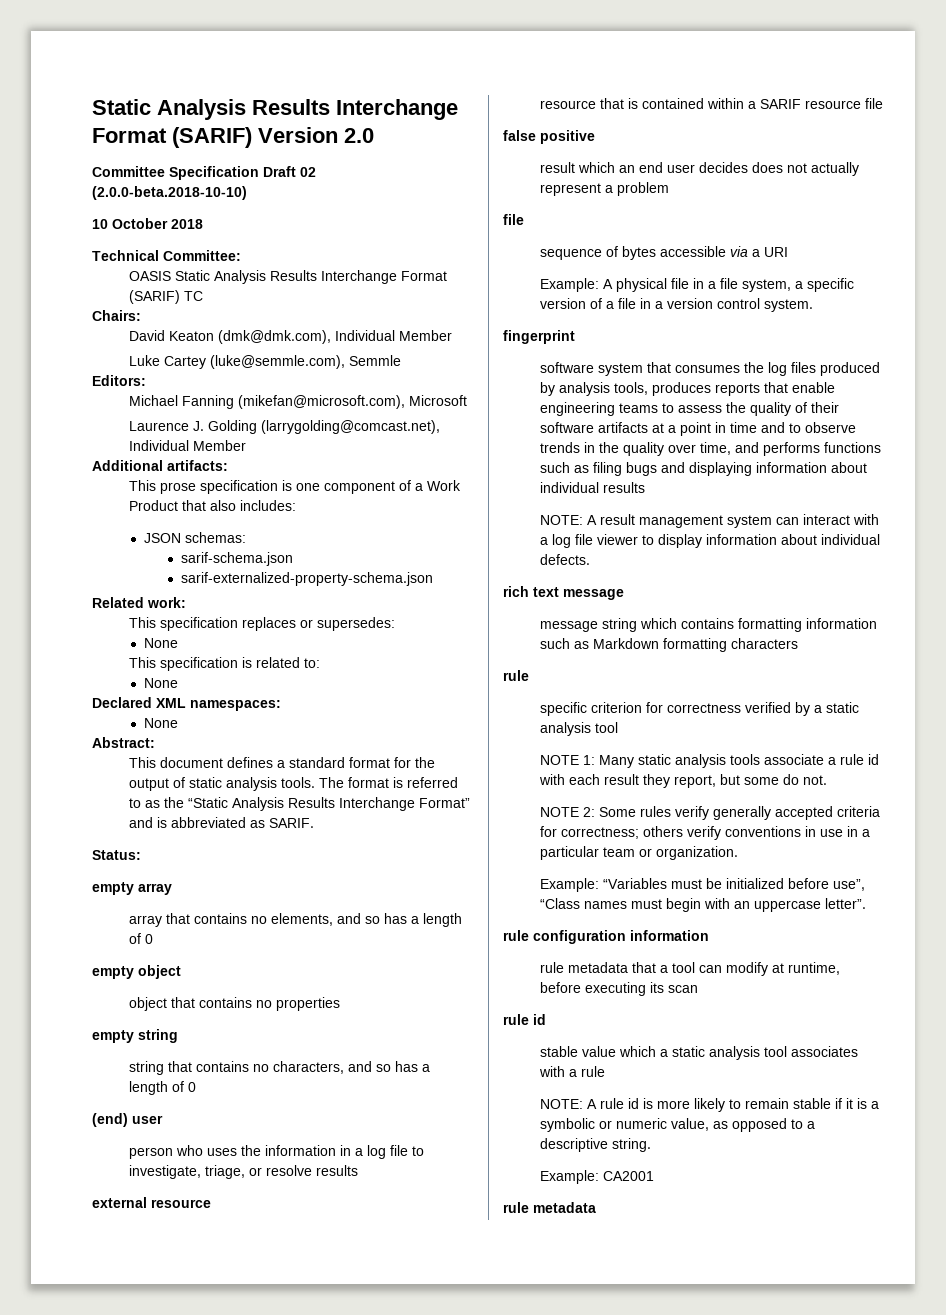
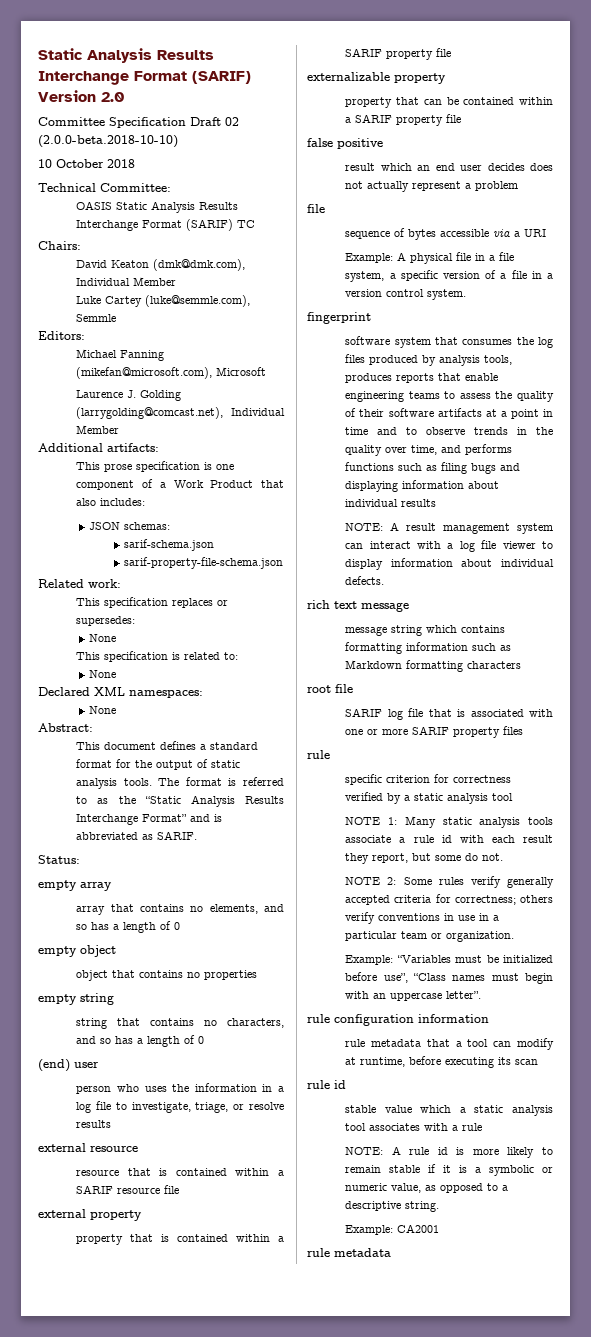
[180,572,433,586] sarif-externalized-property-schema.json -> [124,557,284,569] sarif-property-file-schema.json
(883, 103) none -> [38,1209,142,1221] [76,1234,284,1245] [345,48,452,60] [307,72,446,84] [345,97,553,108] [345,114,462,126] // external property // property that is contained within a SARIF property file // externalizable property // property that can be contained within a SARIF property file
(798, 643) none -> [307,684,353,693] [345,708,553,720] [345,726,524,738] // root file // SARIF log file that is associated with one or more SARIF property files

